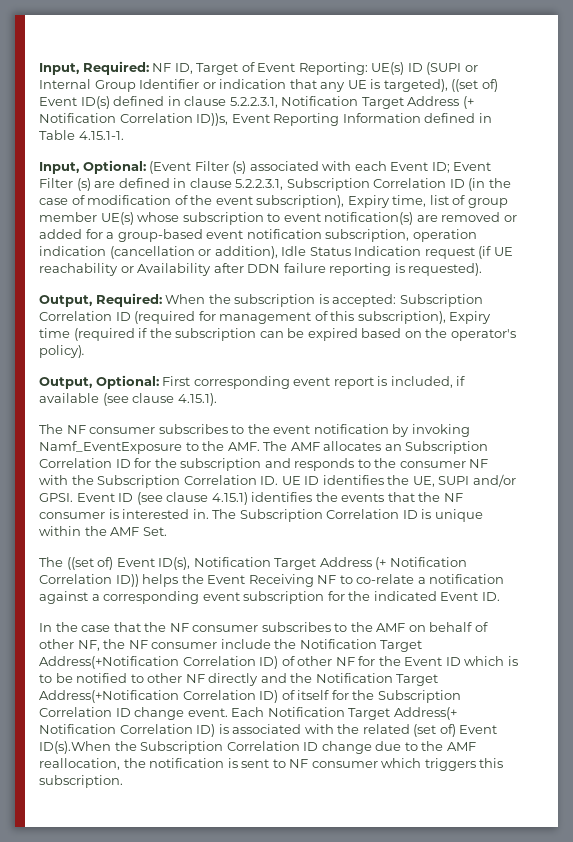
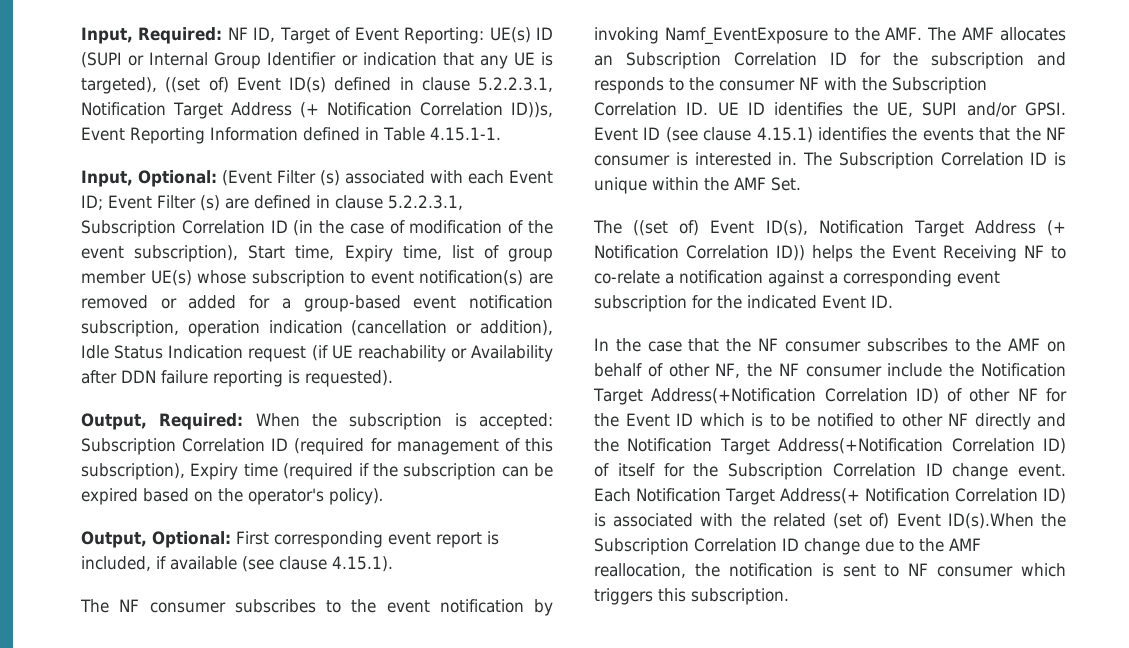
(345, 201) none -> [248,245,335,260] Start time,

